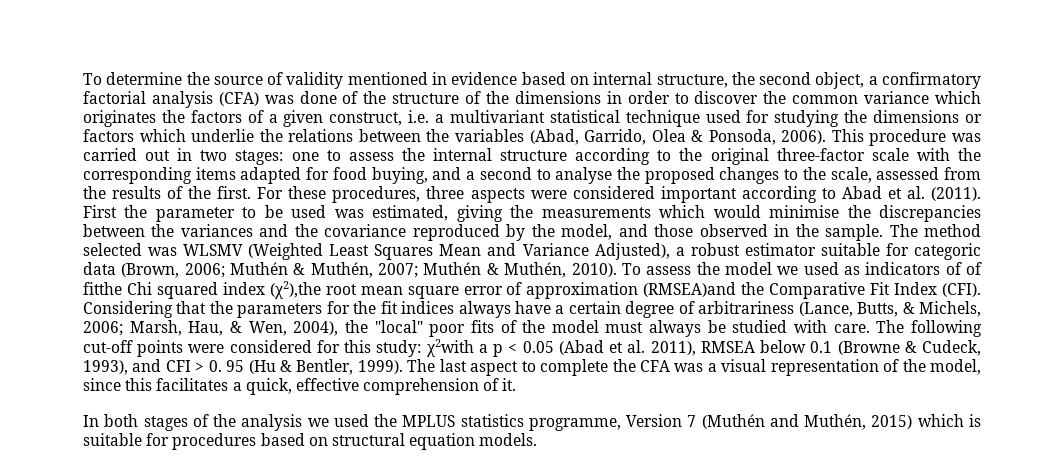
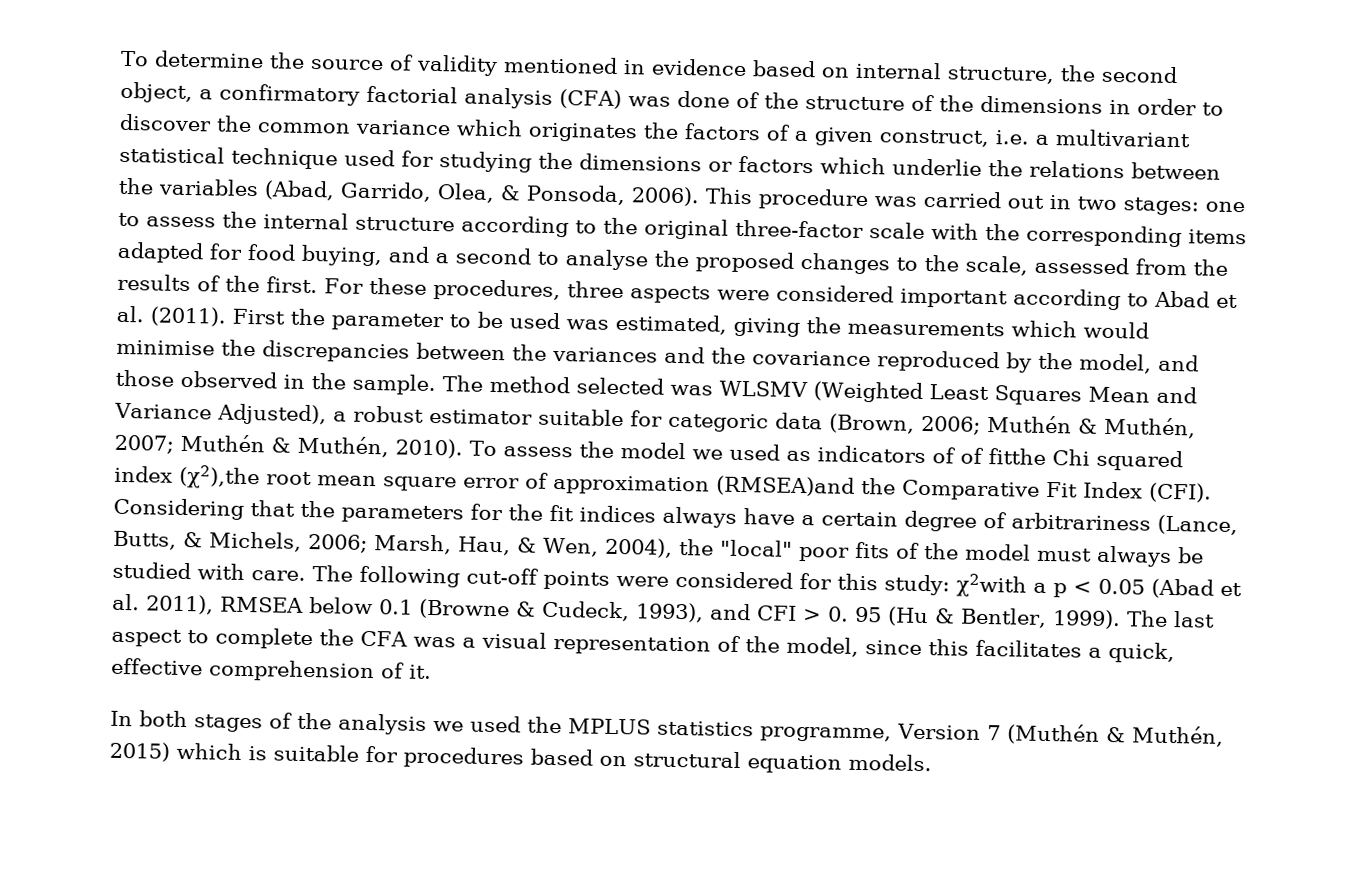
[651,129,686,142] Olea -> [437,183,495,203] Olea,
[769,414,799,427] and -> [1105,726,1126,743] &

